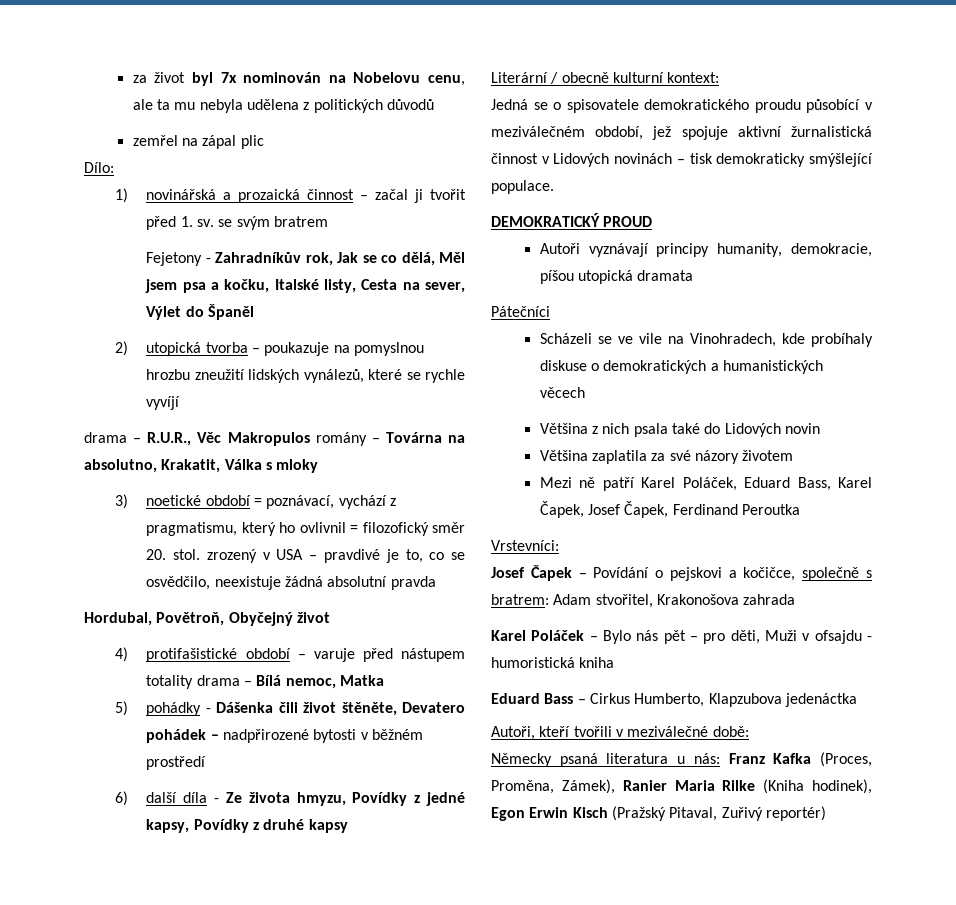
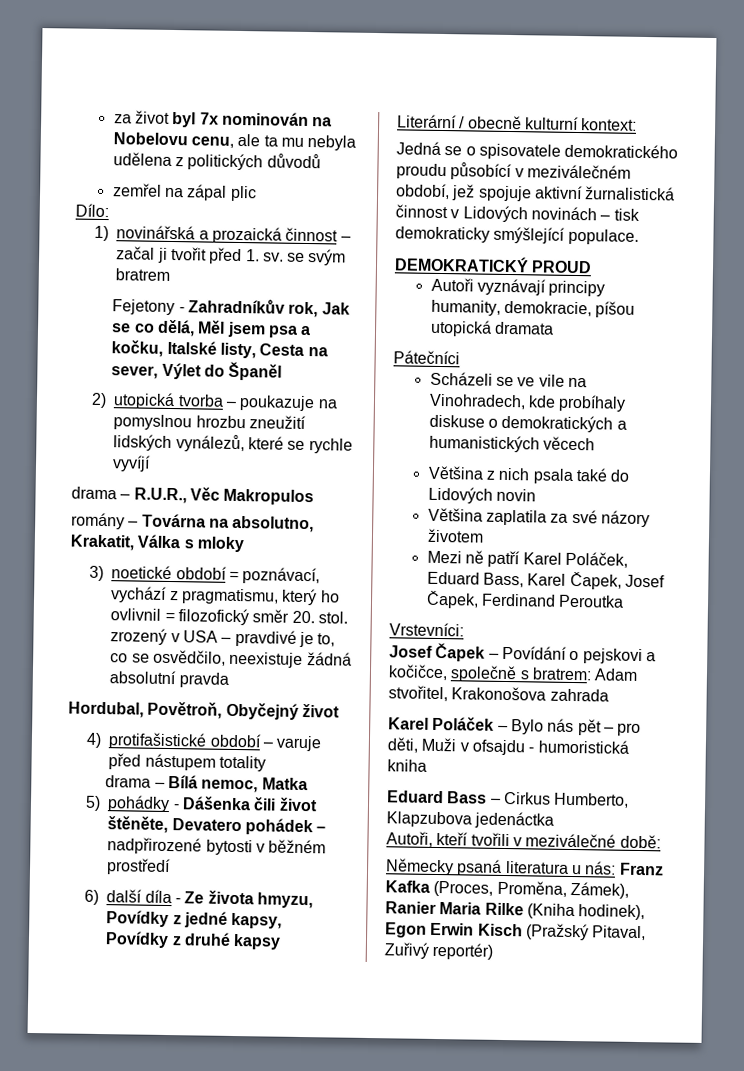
(310, 439) none -> (315, 497) //
(194, 682) none -> (266, 763) //

